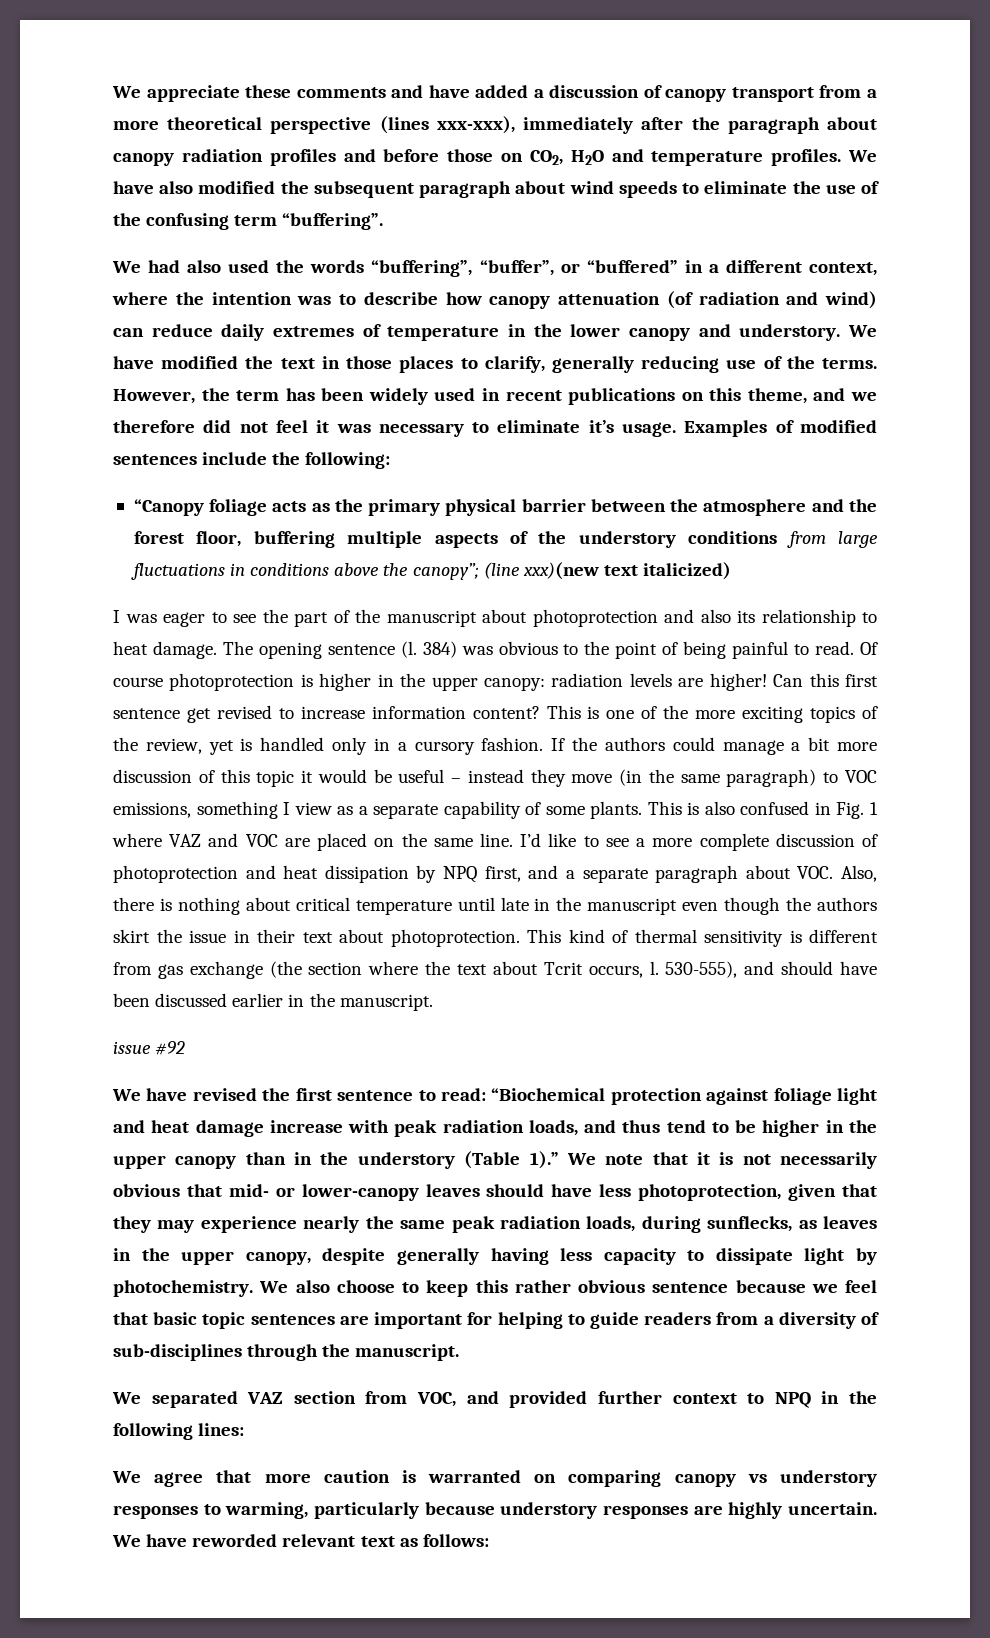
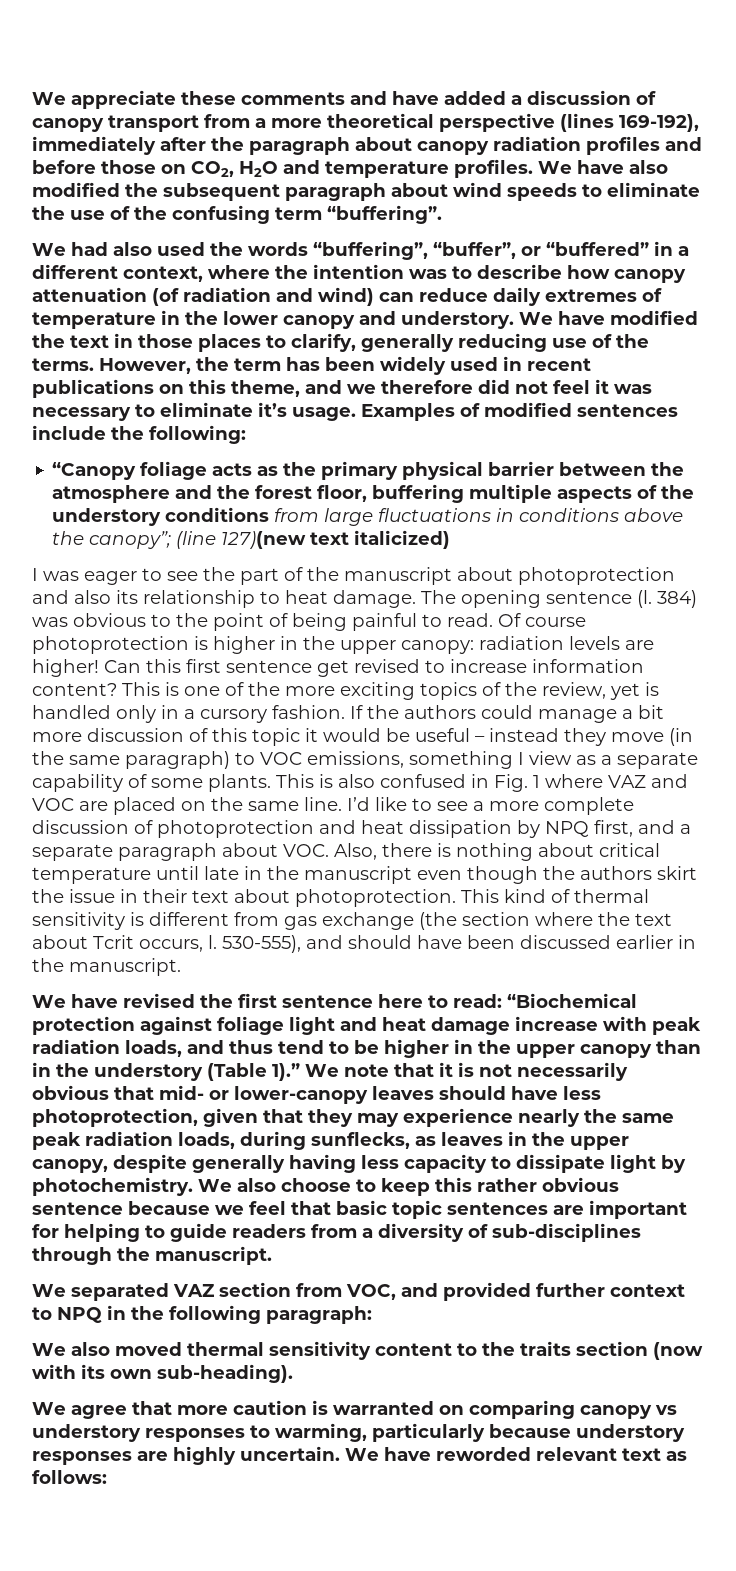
[436,116,515,134] xxx-xxx), -> [619,114,699,132] 169-192),
[522,562,599,580] xxx)(new -> [221,531,307,549] 127)(new
[113,1041,186,1055] // issue #92 -> (181, 967) none
(414, 1095) none -> [378,994,423,1008] here
[198,1423,245,1436] lines: -> [266,1306,372,1324] [32,1341,703,1360] [32,1364,293,1383] paragraph: // We also moved thermal sensitivity content to the traits section (now with its own sub-heading).

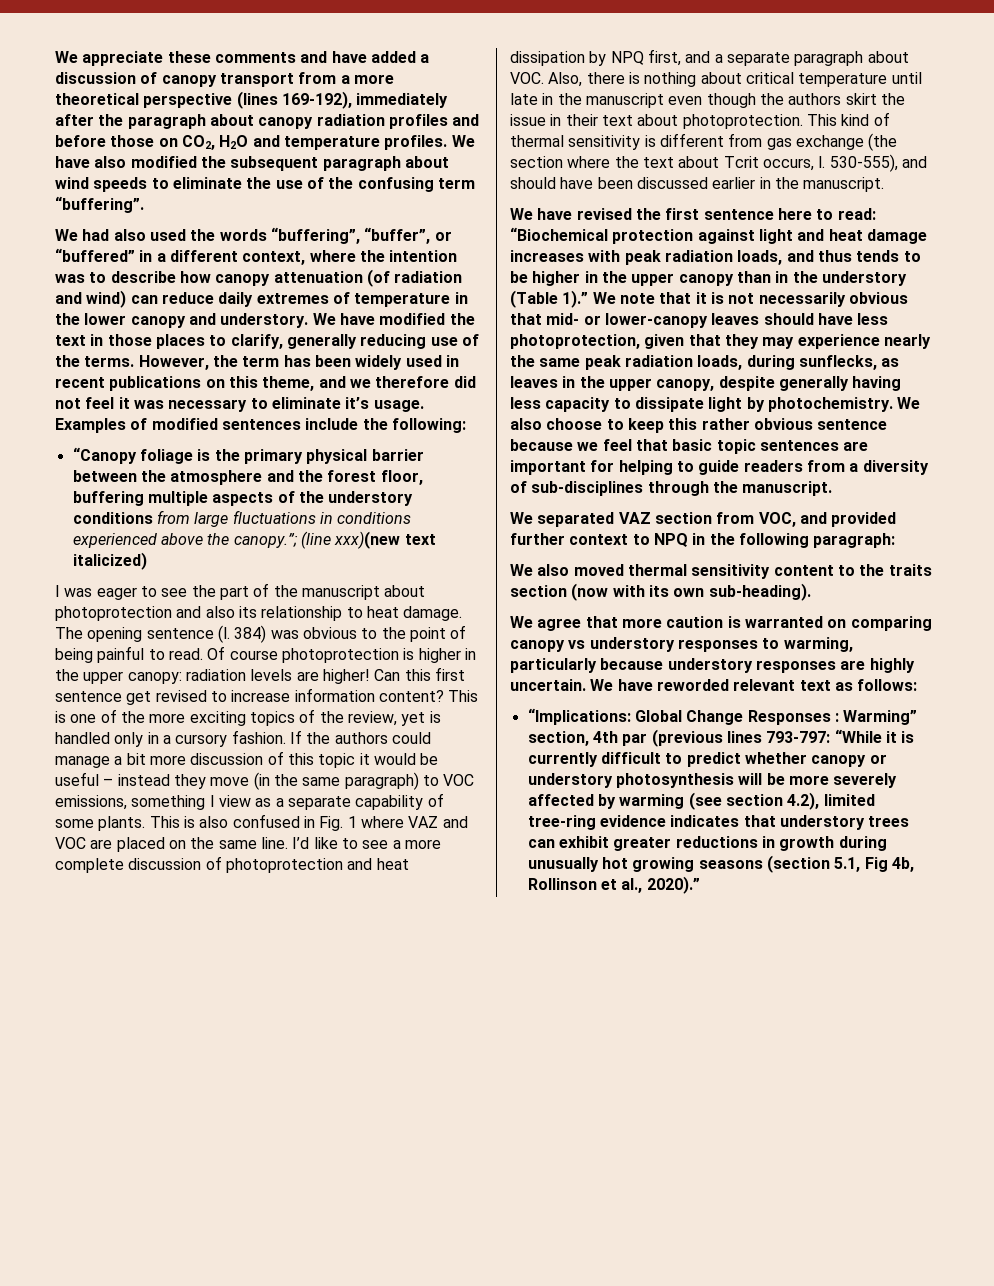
[212,463,279,476] acts as -> [197,449,211,461] is
(620, 515) none -> [72,533,157,548] experienced
[89,531,307,549] canopy”; (line 127)(new -> [233,531,401,549] canopy.”; (line xxx)(new
[217,1016,284,1035] foliage -> (755, 236) none
[515,1016,598,1031] increase -> [510,250,584,262] increases
[278,1040,324,1054] tend -> [856,250,900,262] tends
(107, 1477) none -> [527,708,918,725] [527,729,915,747] [527,752,887,767] [527,773,898,788] [527,792,875,810] [527,815,910,830] [527,836,887,851] [527,855,914,873] [527,876,700,894] // “Implications: Global Change Responses : Warming” section, 4th par (previous lines 793-797: “While it is currently difficult to predict whether canopy or understory photosynthesis will be more severely affected by warming (see section 4.2), limited tree-ring evidence indicates that understory trees can exhibit greater reductions in growth during unusually hot growing seasons (section 5.1, Fig 4b, Rollinson et al., 2020).”

